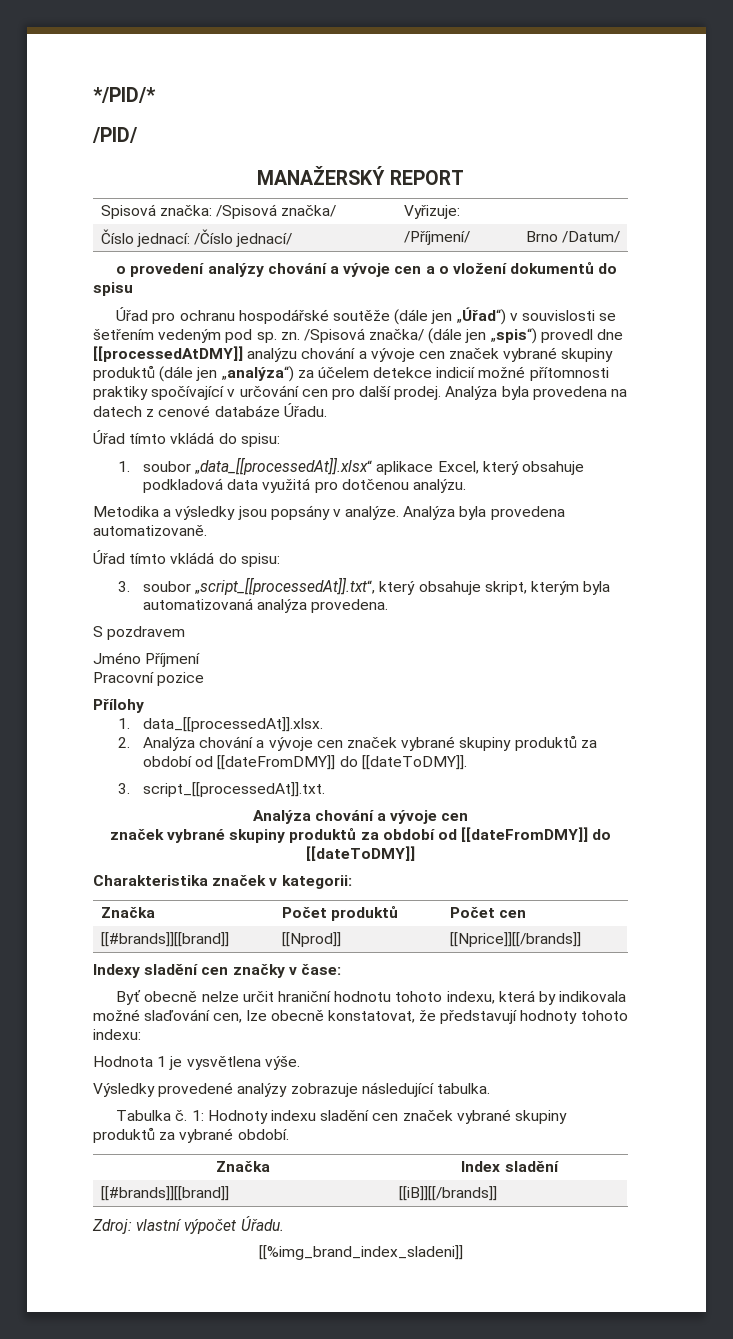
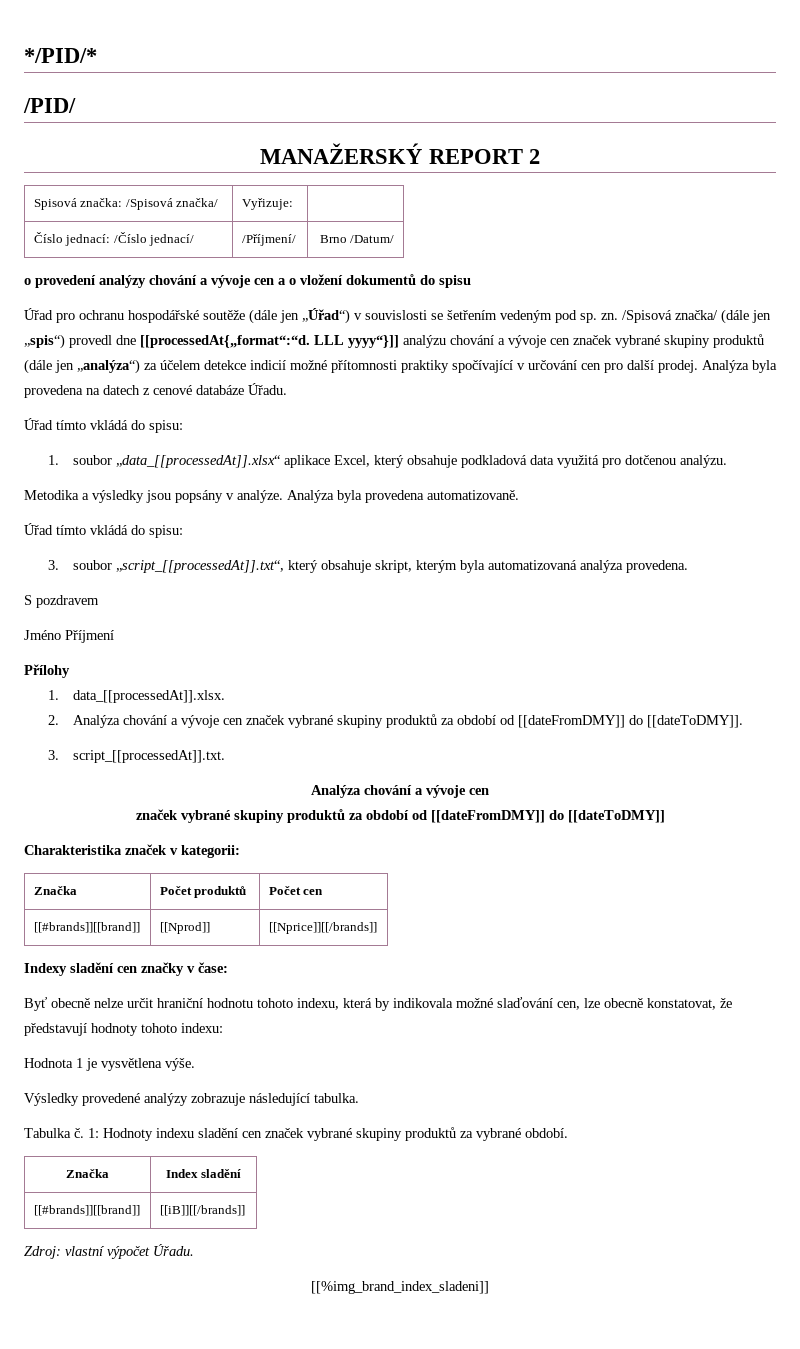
(464, 177) none -> [528,149,540,164] 2
[93,346,243,362] [[processedAtDMY]] -> [140,335,399,348] [[processedAt{„format“:“d. LLL yyyy“}]]
[93,672,205,686] // Pracovní pozice -> (114, 636) none

